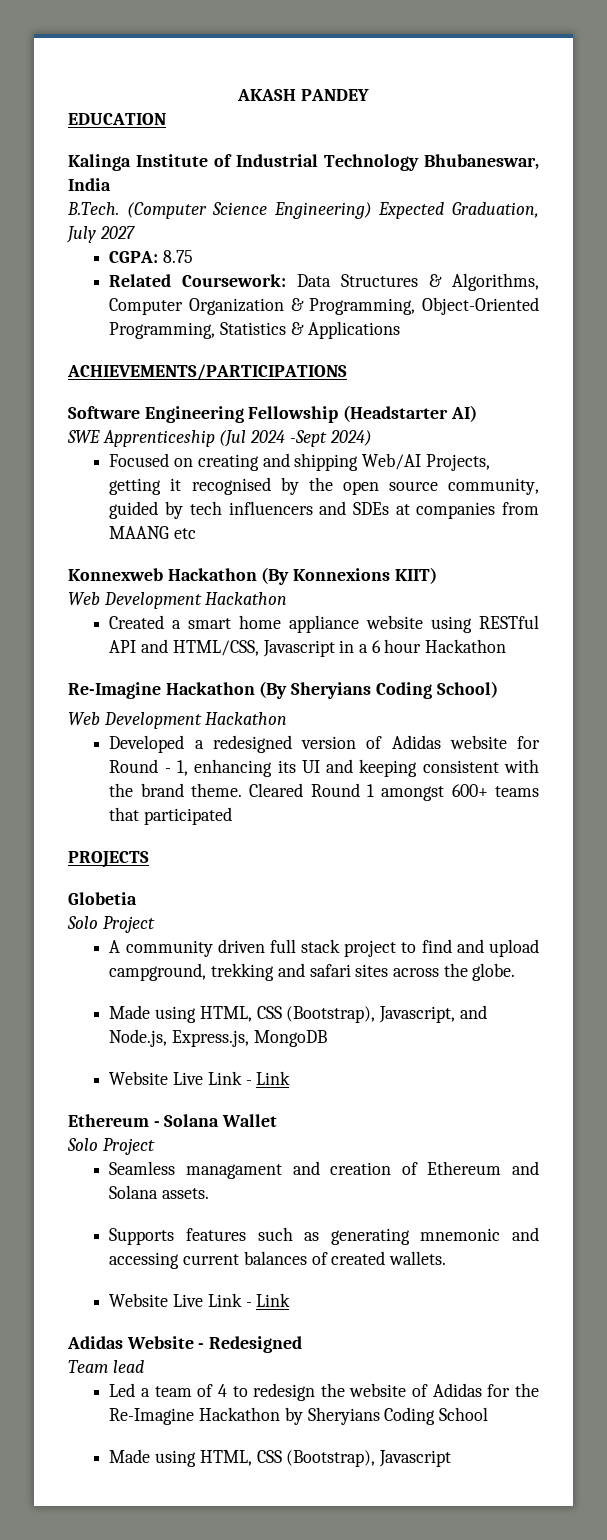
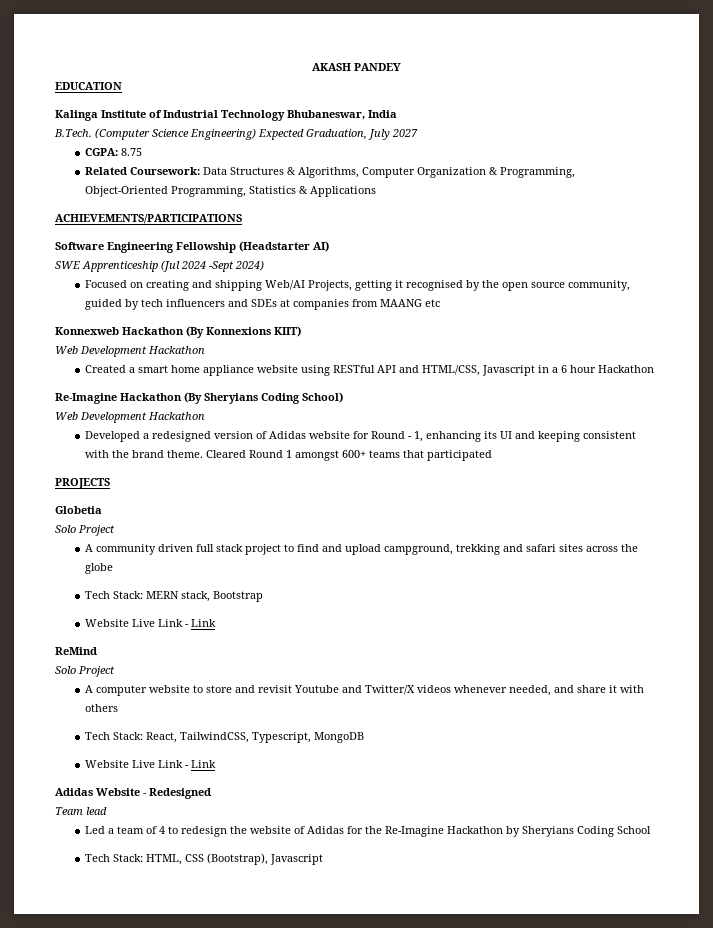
[472,963,516,981] [109,1005,487,1023] [109,1029,327,1047] [109,1071,291,1085] [68,1114,278,1127] [67,1138,155,1155] [109,1161,540,1179] [109,1185,210,1199] [109,1227,540,1245] [109,1251,447,1269] globe. // Made using HTML, CSS (Bootstrap), Javascript, and Node.js, Express.js, MongoDB // Website Live Link - Link // Ethereum - Solana Wallet // Solo Project // Seamless managament and creation of Ethereum and Solana assets. // Supports features such as generating mnemonic and accessing current balances of created wallets. -> [85,563,114,574] [85,591,264,602] [85,619,217,627] [55,647,97,655] [55,666,115,677] [85,685,645,696] [85,704,119,712] [85,732,365,743] globe // Tech Stack: MERN stack, Bootstrap // Website Live Link - Link // ReMind // Solo Project // A computer website to store and revisit Youtube and Twitter/X videos whenever needed, and share it with others // Tech Stack: React, TailwindCSS, Typescript, MongoDB
[109,1449,197,1467] Made using -> [85,854,144,862] Tech Stack:

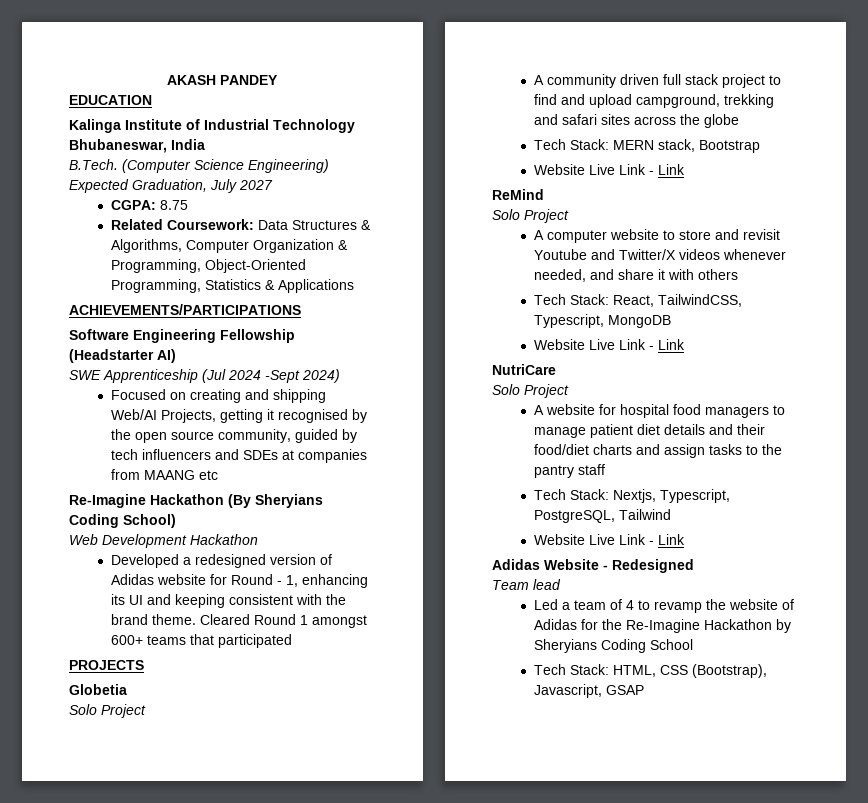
[55,326,301,338] [55,346,205,357] [85,365,655,376] // Konnexweb Hackathon (By Konnexions KIIT) // Web Development Hackathon // Created a smart home appliance website using RESTful API and HTML/CSS, Javascript in a 6 hour Hackathon -> (219, 475) none
(217, 764) none -> [492,364,556,375] [492,384,569,398] [534,404,786,418] [534,424,766,438] [534,444,783,458] [534,464,606,478] [534,489,731,503] [534,509,672,523] [534,534,686,545] // NutriCare // Solo Project // A website for hospital food managers to manage patient diet details and their food/diet charts and assign tasks to the pantry staff // Tech Stack: Nextjs, Typescript, PostgreSQL, Tailwind // Website Live Link - Link
[181,826,228,837] redesign -> [654,601,703,613] revamp
[270,854,324,865] Javascript -> [534,684,645,698] Javascript, GSAP

